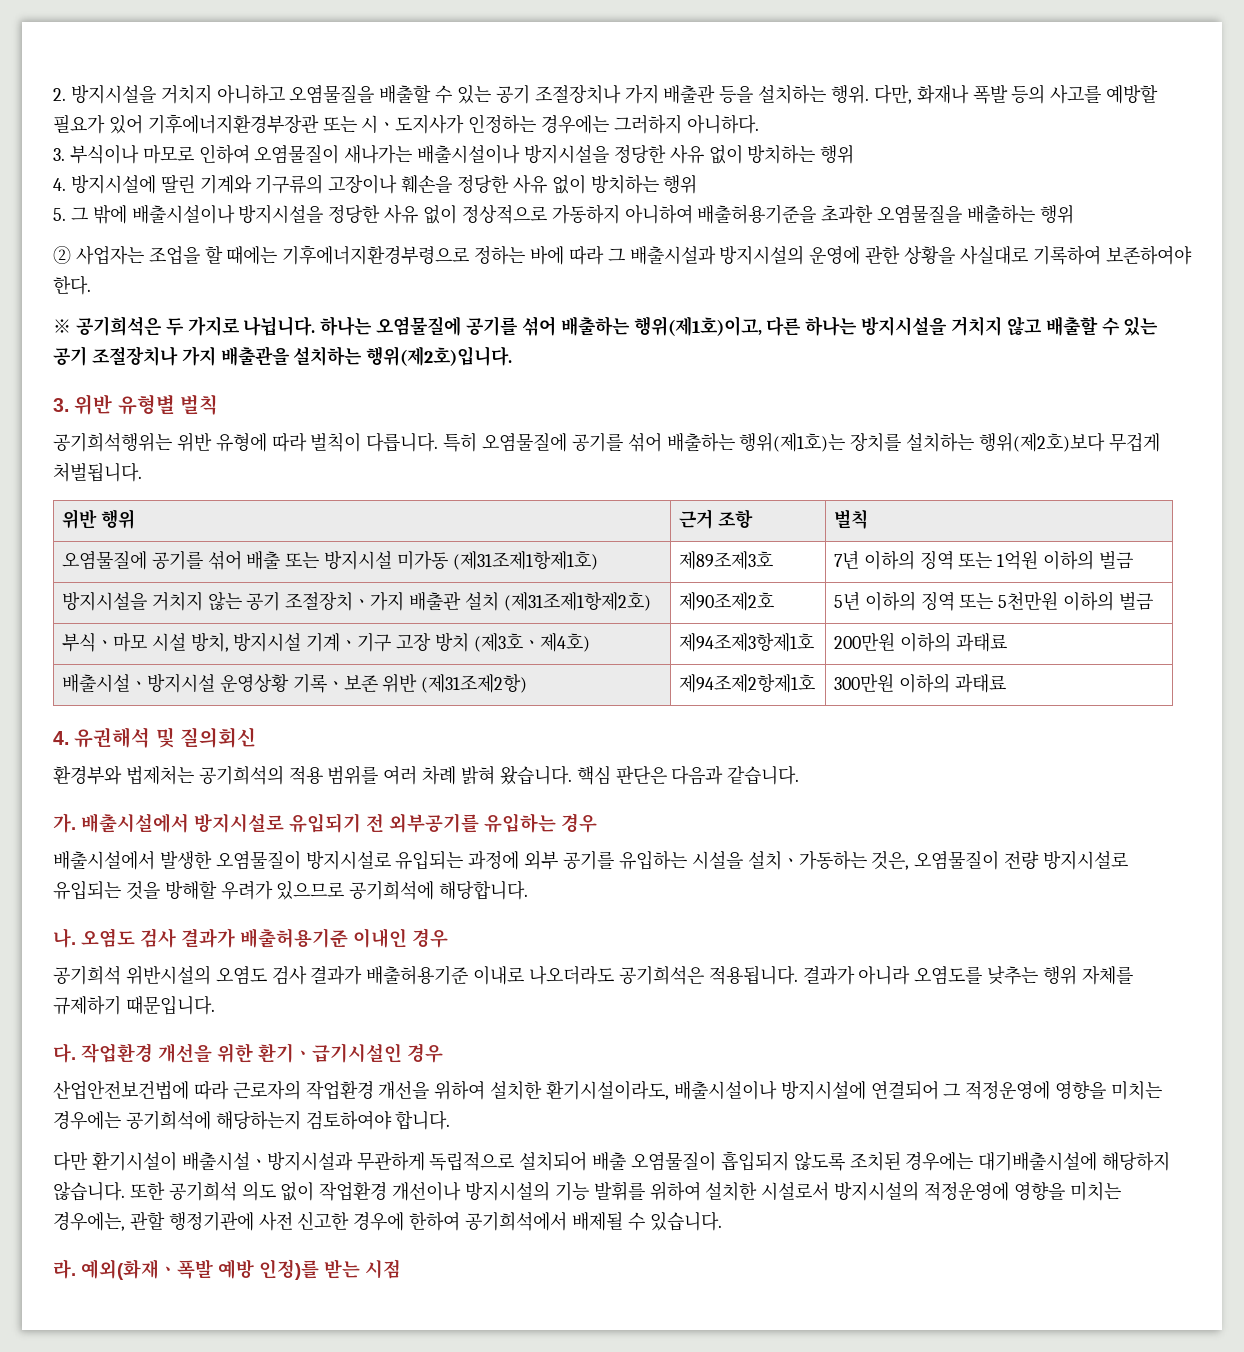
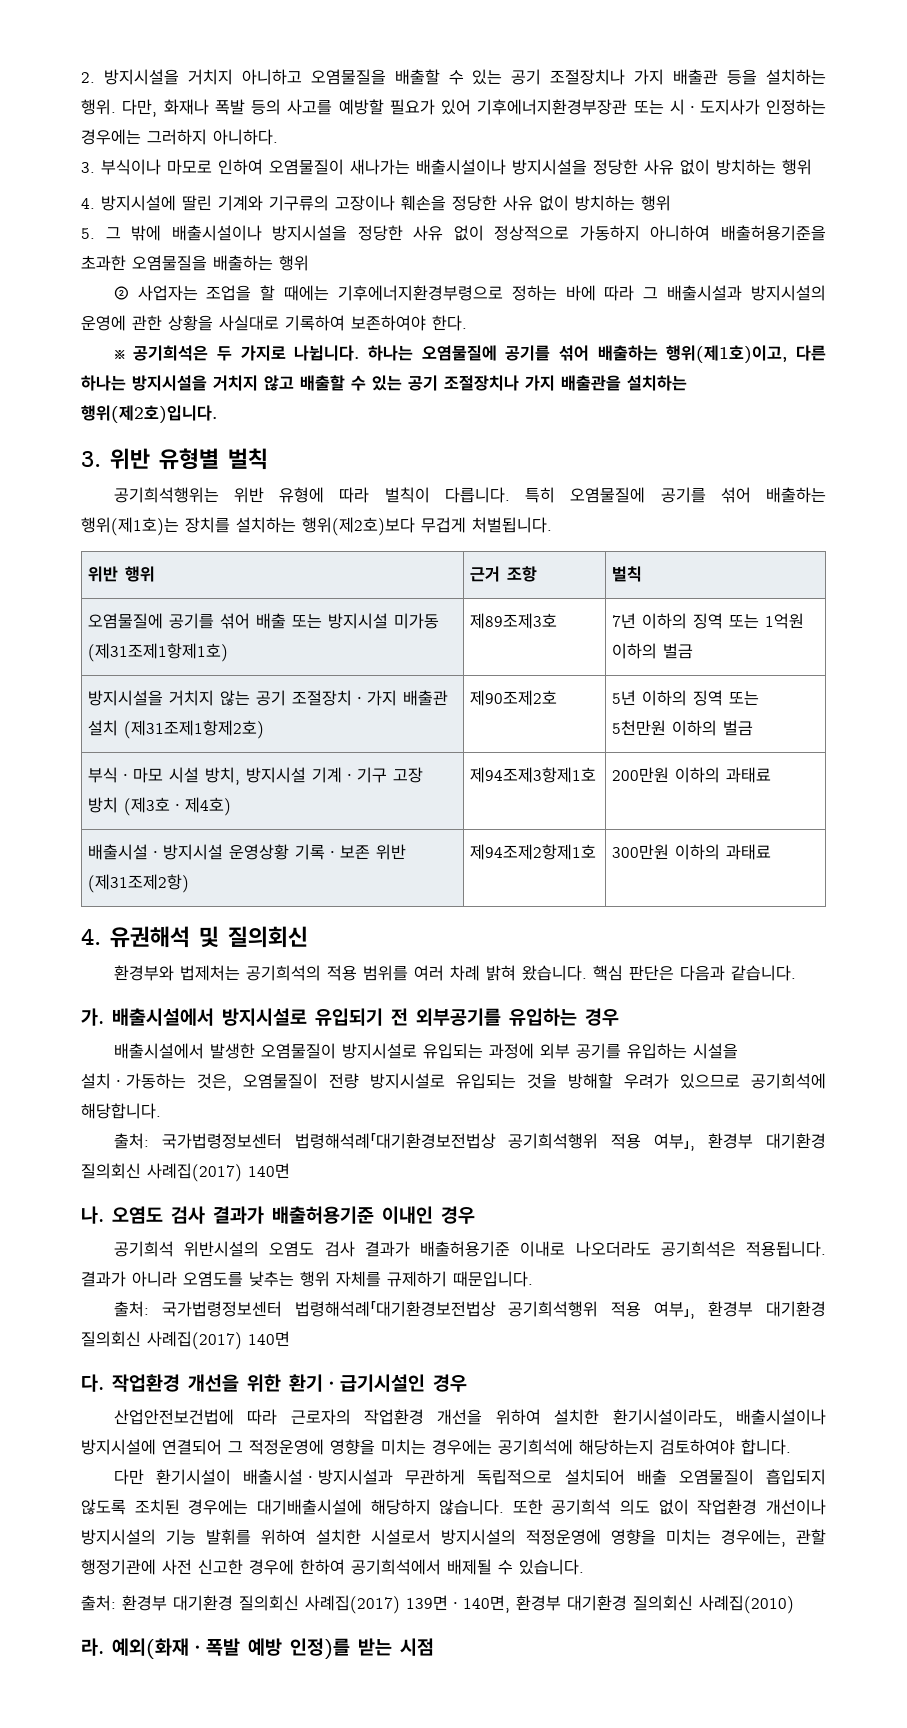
(529, 890) none -> [113,1133,827,1151] [81,1163,290,1182] // 출처: 국가법령정보센터 법령해석례「대기환경보전법상 공기희석행위 적용 여부」, 환경부 대기환경 질의회신 사례집(2017) 140면
(215, 1005) none -> [113,1301,827,1319] [81,1331,290,1350] // 출처: 국가법령정보센터 법령해석례「대기환경보전법상 공기희석행위 적용 여부」, 환경부 대기환경 질의회신 사례집(2017) 140면
(722, 1221) none -> [81,1595,794,1614] // 출처: 환경부 대기환경 질의회신 사례집(2017) 139면ㆍ140면, 환경부 대기환경 질의회신 사례집(2010)

